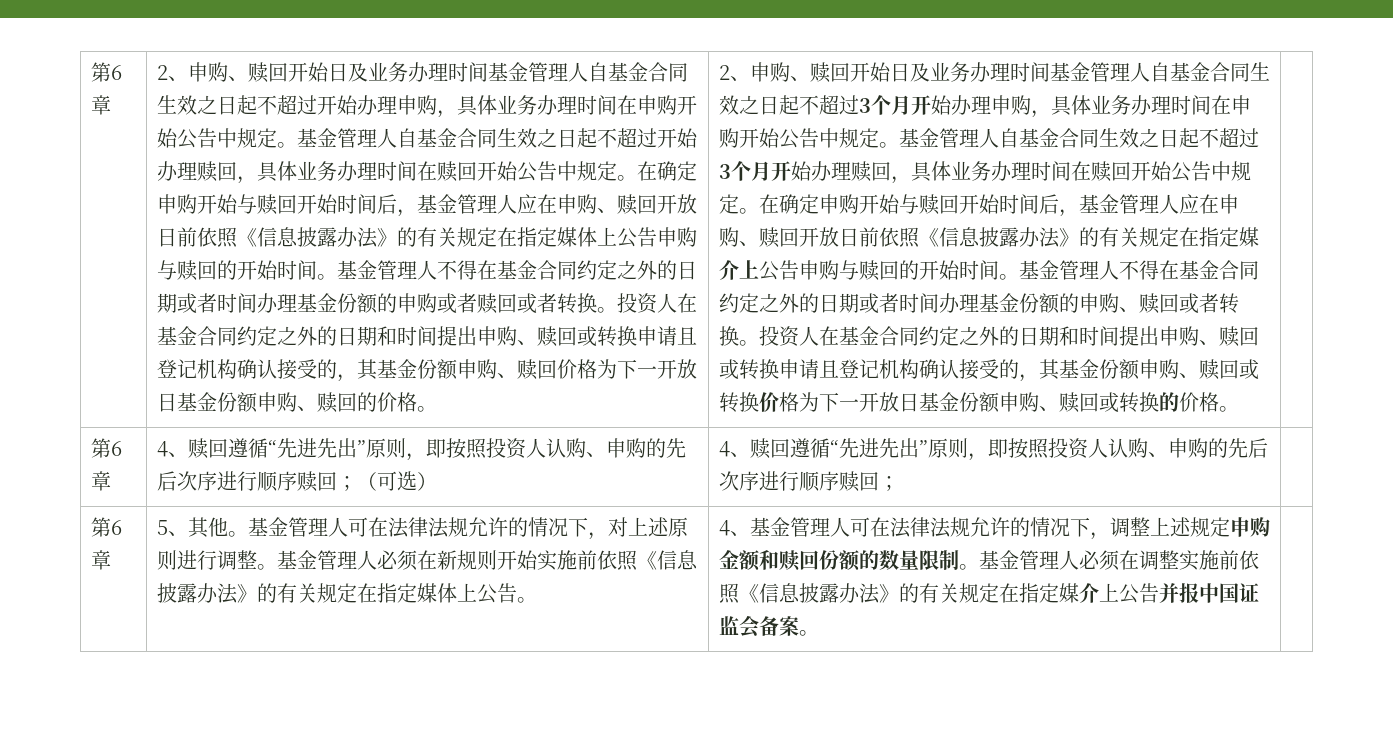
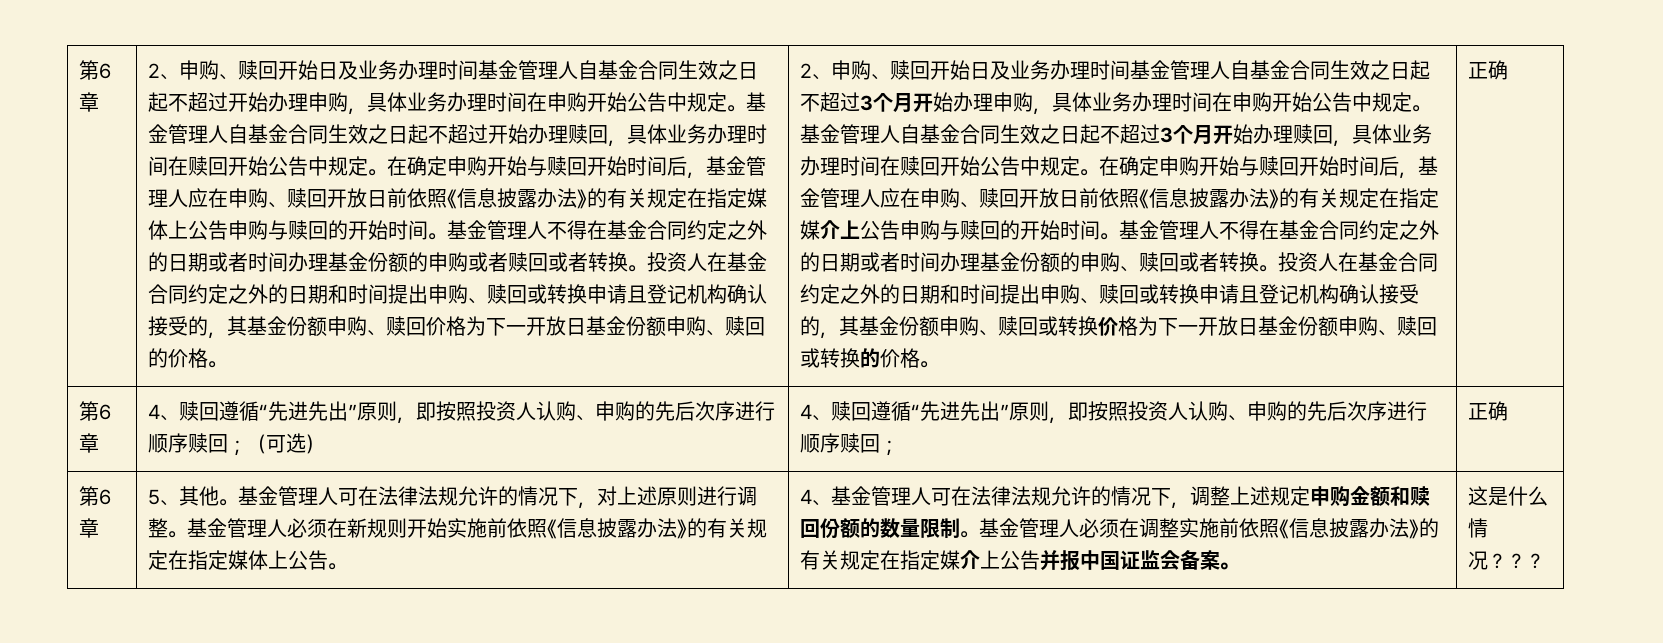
(1239, 409) none -> [1467,60,1508,80] 正确
(899, 483) none -> [1467,401,1508,421] 正确
(819, 633) none -> [1467,486,1548,506] [1467,518,1488,538] [1467,551,1545,570] 这是什么情况？？？

